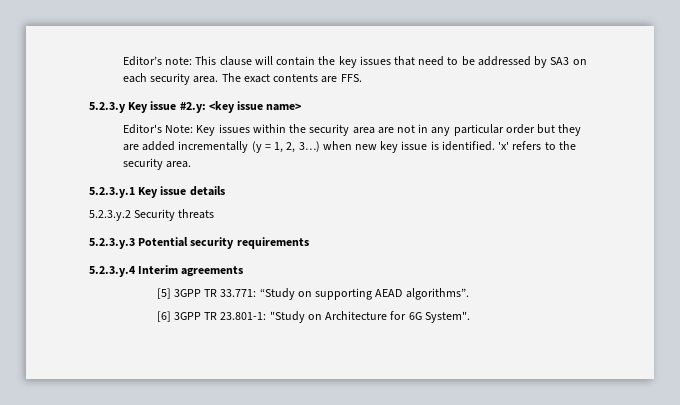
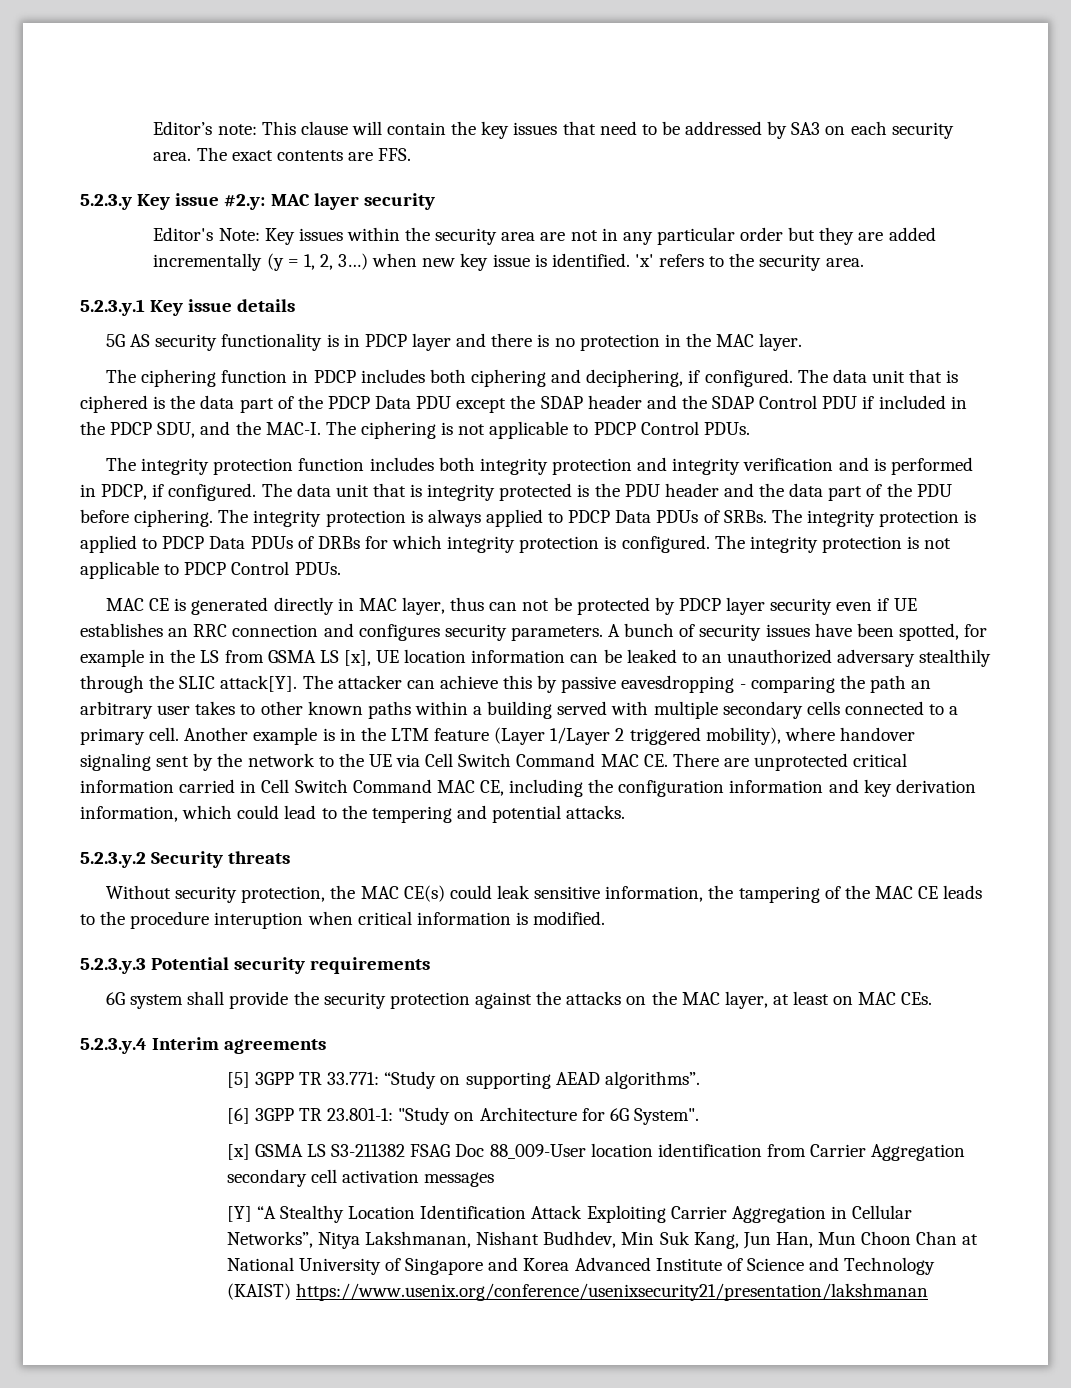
[208,101,302,113] <key issue name> -> [270,193,435,210] MAC layer security
[89,209,215,221] [89,237,309,249] 5.2.3.y.2 Security threats // 5.2.3.y.3 Potential security requirements -> [106,333,803,351] [106,369,959,387] [80,395,967,413] [80,421,750,439] [106,457,973,475] [80,483,952,501] [80,509,977,527] [80,535,952,553] [80,561,341,579] [106,597,917,615] [80,623,988,641] [80,649,992,667] [80,675,932,693] [80,701,959,719] [80,727,915,745] [80,753,908,771] [80,779,976,797] [80,805,626,823] [80,851,291,868] [106,885,983,903] [80,911,606,929] [80,957,431,974] [106,991,933,1009] 5G AS security functionality is in PDCP layer and there is no protection in the MAC layer. // The ciphering function in PDCP includes both ciphering and deciphering, if configured. The data unit that is ciphered is the data part of the PDCP Data PDU except the SDAP header and the SDAP Control PDU if included in the PDCP SDU, and the MAC-I. The ciphering is not applicable to PDCP Control PDUs. // The integrity protection function includes both integrity protection and integrity verification and is performed in PDCP, if configured. The data unit that is integrity protected is the PDU header and the data part of the PDU before ciphering. The integrity protection is always applied to PDCP Data PDUs of SRBs. The integrity protection is applied to PDCP Data PDUs of DRBs for which integrity protection is configured. The integrity protection is not applicable to PDCP Control PDUs. // MAC CE is generated directly in MAC layer, thus can not be protected by PDCP layer security even if UE establishes an RRC connection and configures security parameters. A bunch of security issues have been spotted, for example in the LS from GSMA LS [x], UE location information can be leaked to an unauthorized adversary stealthily through the SLIC attack[Y]. The attacker can achieve this by passive eavesdropping - comparing the path an arbitrary user takes to other known paths within a building served with multiple secondary cells connected to a primary cell. Another example is in the LTM feature (Layer 1/Layer 2 triggered mobility), where handover signaling sent by the network to the UE via Cell Switch Command MAC CE. There are unprotected critical information carried in Cell Switch Command MAC CE, including the configuration information and key derivation information, which could lead to the tempering and potential attacks. // 5.2.3.y.2 Security threats // Without security protection, the MAC CE(s) could leak sensitive information, the tampering of the MAC CE leads to the procedure interuption when critical information is modified. // 5.2.3.y.3 Potential security requirements // 6G system shall provide the security protection against the attacks on the MAC layer, at least on MAC CEs.
(470, 317) none -> [226,1143,966,1161] [226,1169,495,1187] [226,1205,913,1223] [226,1231,979,1249] [226,1257,936,1275] [226,1283,928,1301] // [x] GSMA LS S3-211382 FSAG Doc 88_009-User location identification from Carrier Aggregation secondary cell activation messages // [Y] “A Stealthy Location Identification Attack Exploiting Carrier Aggregation in Cellular Networks”, Nitya Lakshmanan, Nishant Budhdev, Min Suk Kang, Jun Han, Mun Choon Chan at National University of Singapore and Korea Advanced Institute of Science and Technology (KAIST) https://www.usenix.org/conference/usenixsecurity21/presentation/lakshmanan

